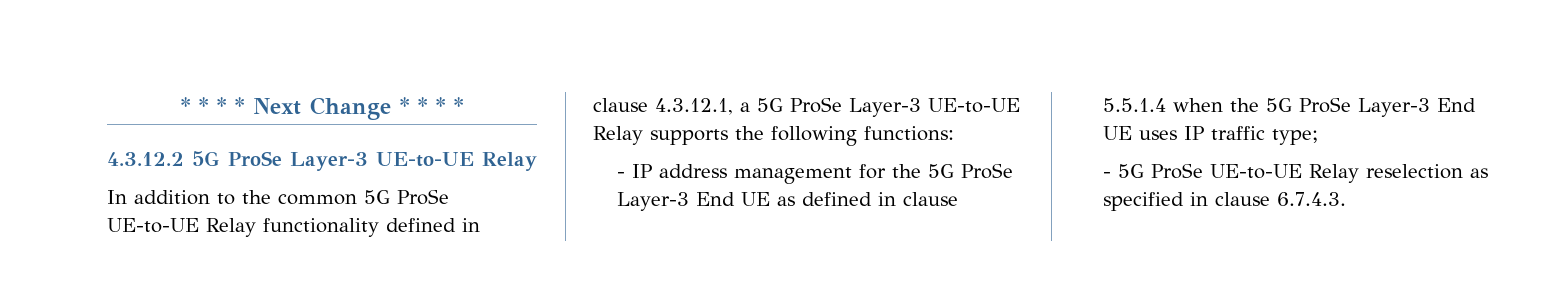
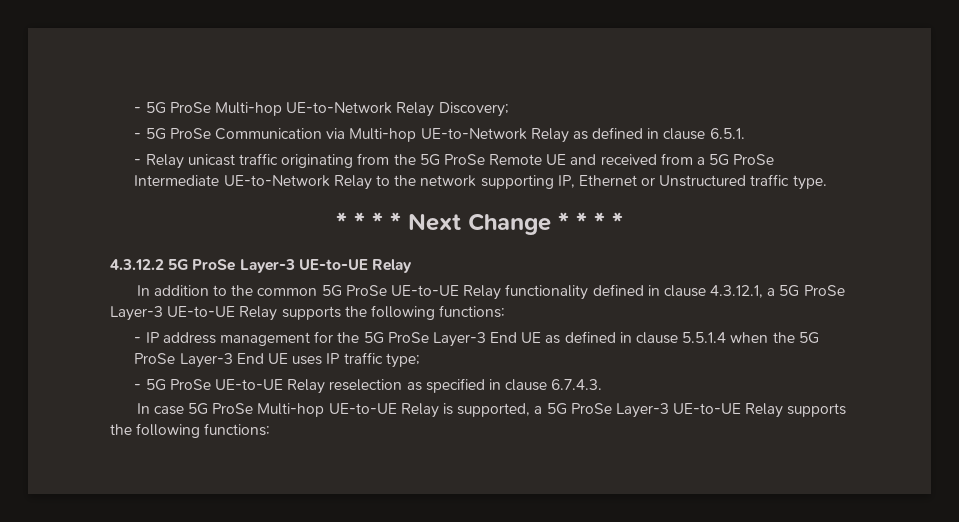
(181, 105) none -> [134,102,509,117] [134,127,745,143] [134,153,775,169] [134,174,827,190] - 5G ProSe Multi-hop UE-to-Network Relay Discovery; // - 5G ProSe Communication via Multi-hop UE-to-Network Relay as defined in clause 6.5.1. // - Relay unicast traffic originating from the 5G ProSe Remote UE and received from a 5G ProSe Intermediate UE-to-Network Relay to the network supporting IP, Ethernet or Unstructured traffic type. //
(1346, 199) none -> [136,403,847,418] [110,423,271,438] // In case 5G ProSe Multi-hop UE-to-UE Relay is supported, a 5G ProSe Layer-3 UE-to-UE Relay supports the following functions:

